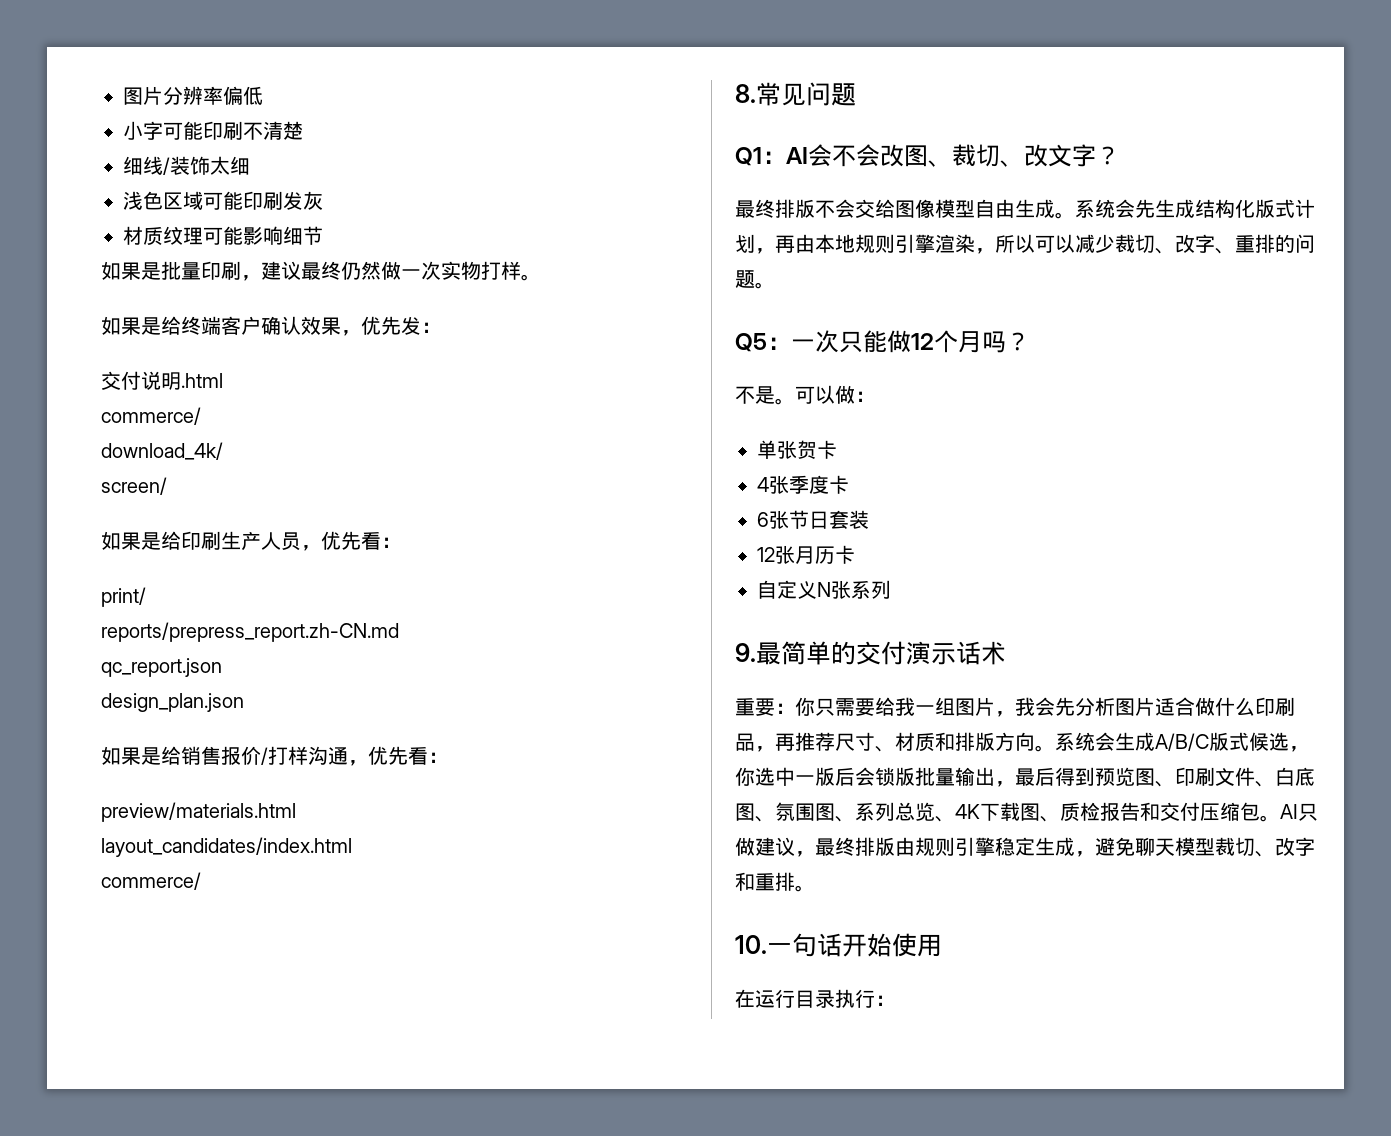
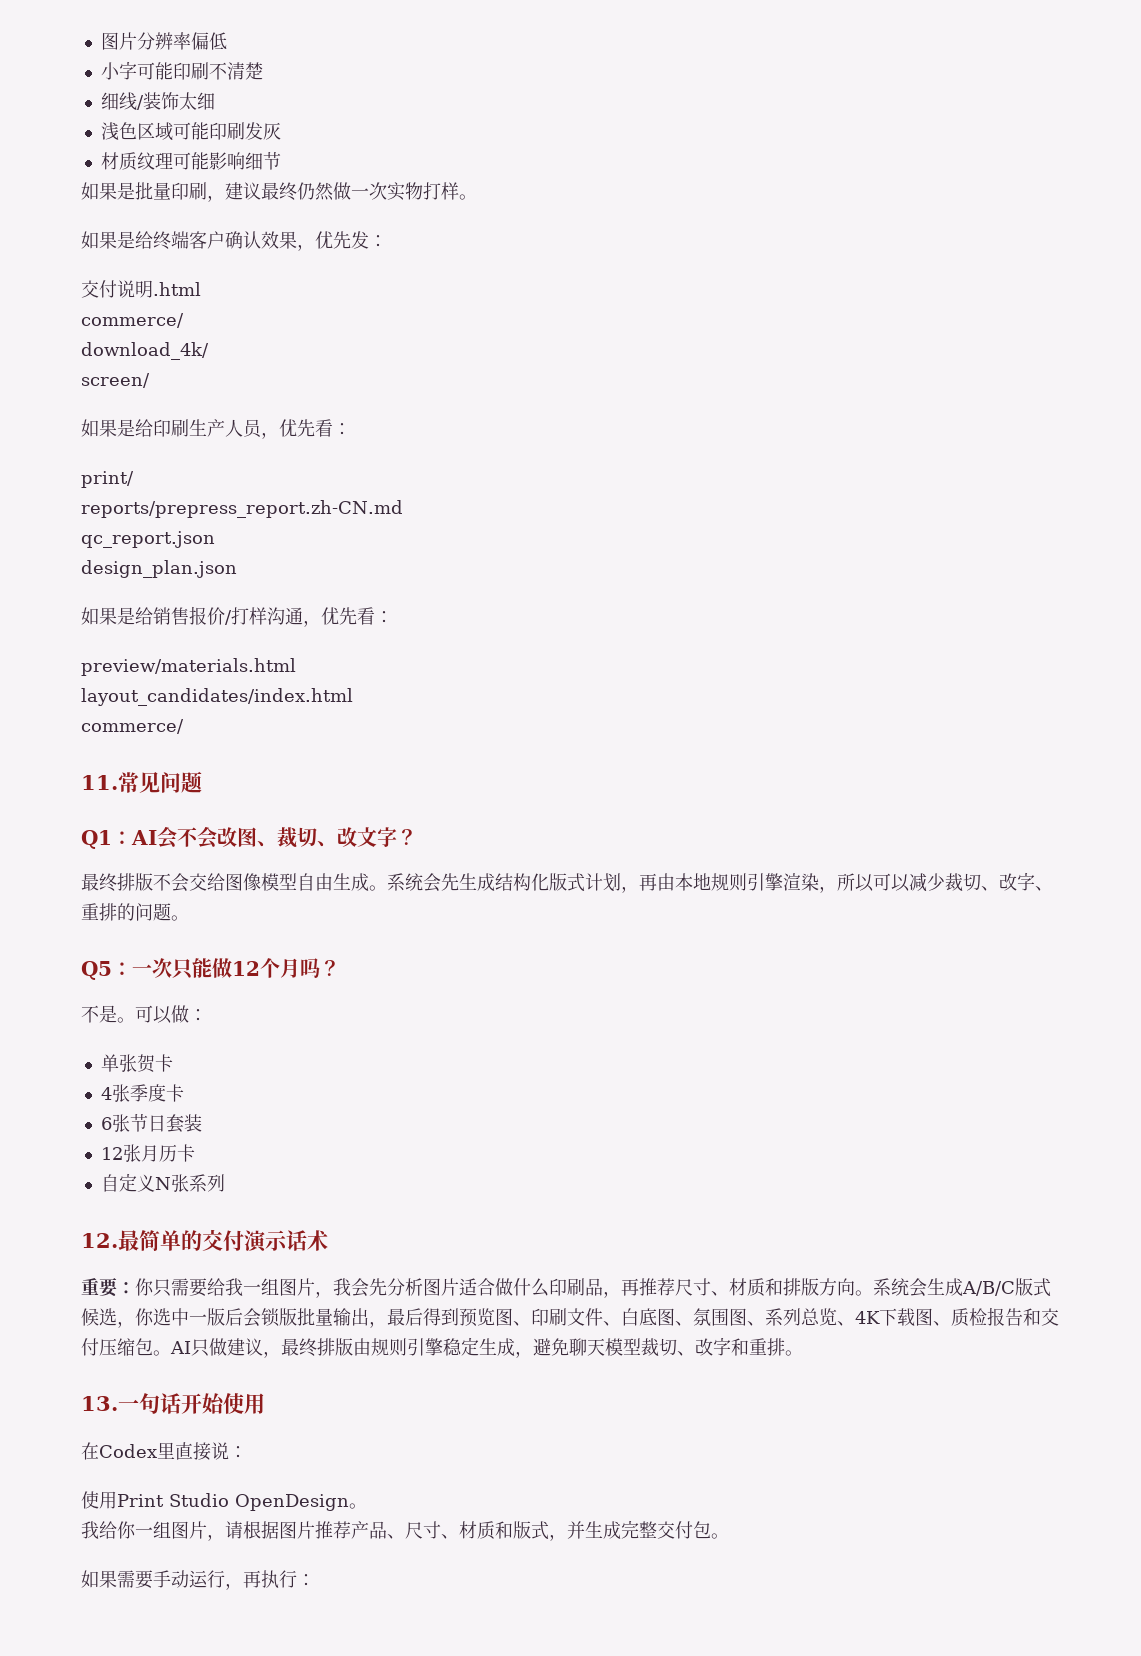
[735,84,756,103] 8. -> [81,775,118,790] 11.
[735,643,756,662] 9. -> [81,1233,118,1248] 12.
[735,935,767,954] 10. -> [81,1396,118,1411] 13.
[755,989,835,1008] 运行目录 -> [99,1442,247,1461] [81,1491,367,1511] [81,1520,729,1541] [81,1570,261,1590] Codex里直接说： // 使用Print Studio OpenDesign。 // 我给你一组图片，请根据图片推荐产品、尺寸、材质和版式，并生成完整交付包。 // 如果需要手动运行，再

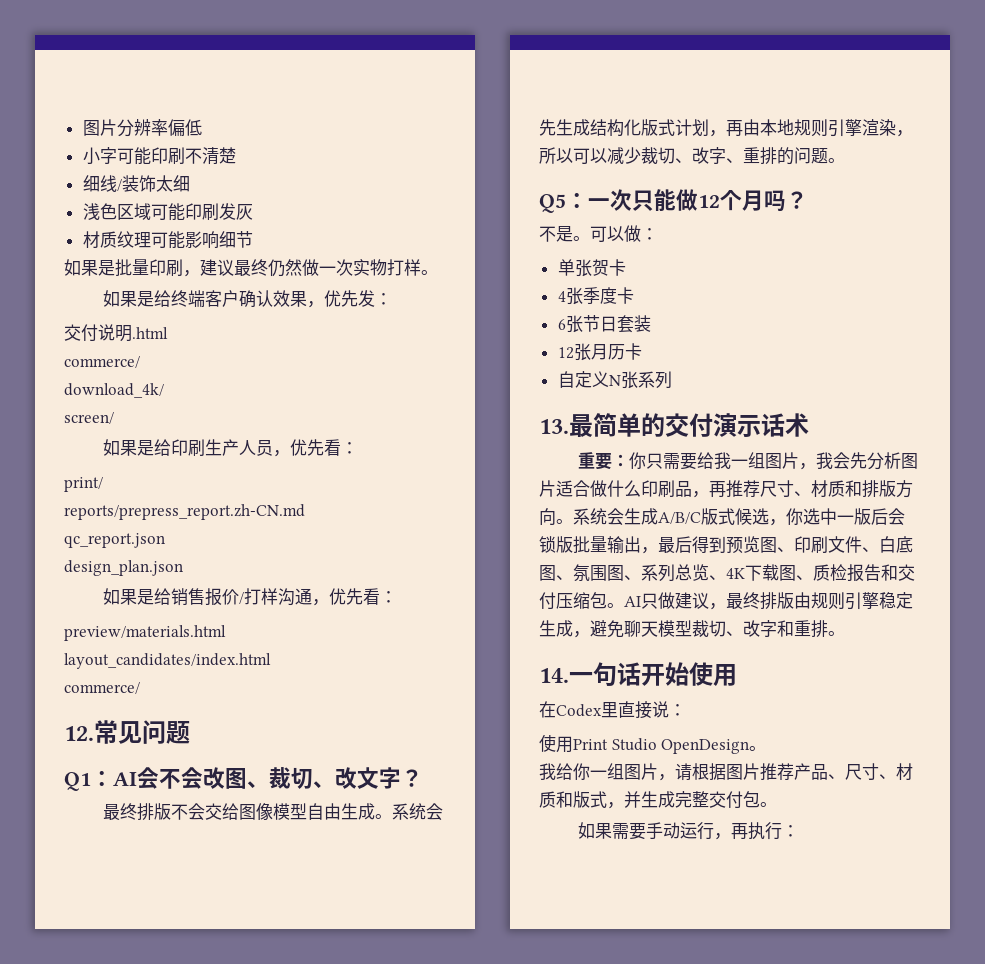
[81,775,118,790] 11. -> [64,726,94,741] 12.
[81,1233,118,1248] 12. -> [539,419,569,434] 13.
[81,1396,118,1411] 13. -> [539,668,569,683] 14.

